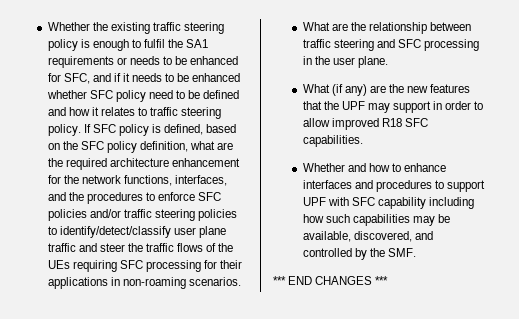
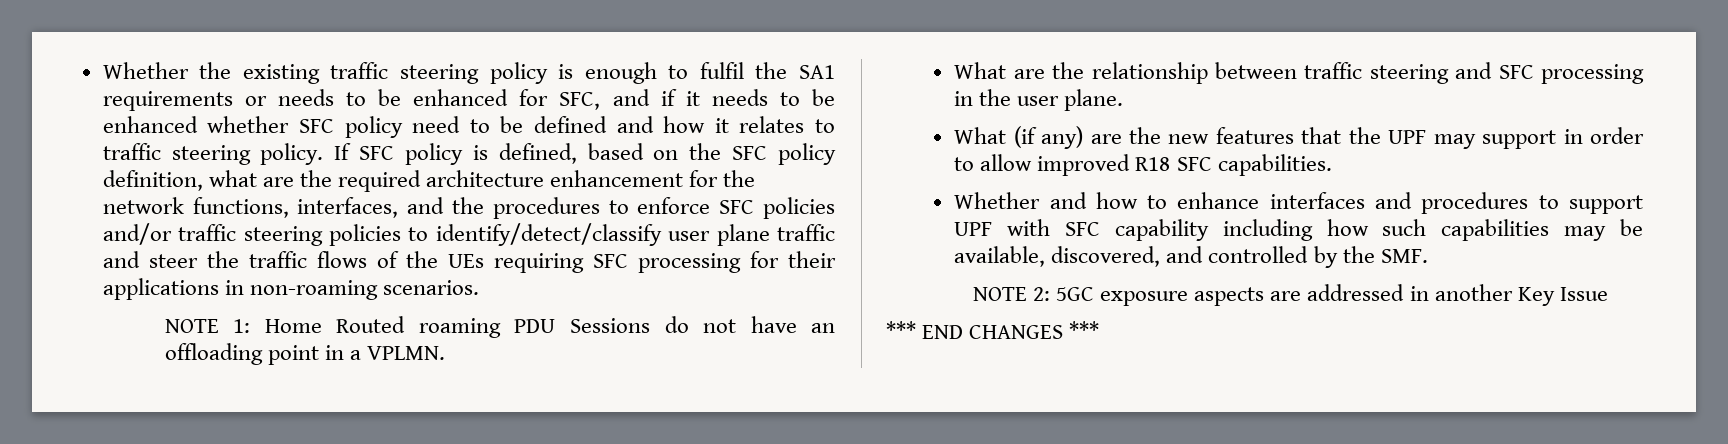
(241, 281) none -> [164,316,836,338] [164,343,446,365] // NOTE 1: Home Routed roaming PDU Sessions do not have an offloading point in a VPLMN.
(416, 252) none -> [972,284,1608,306] // NOTE 2: 5GC exposure aspects are addressed in another Key Issue

